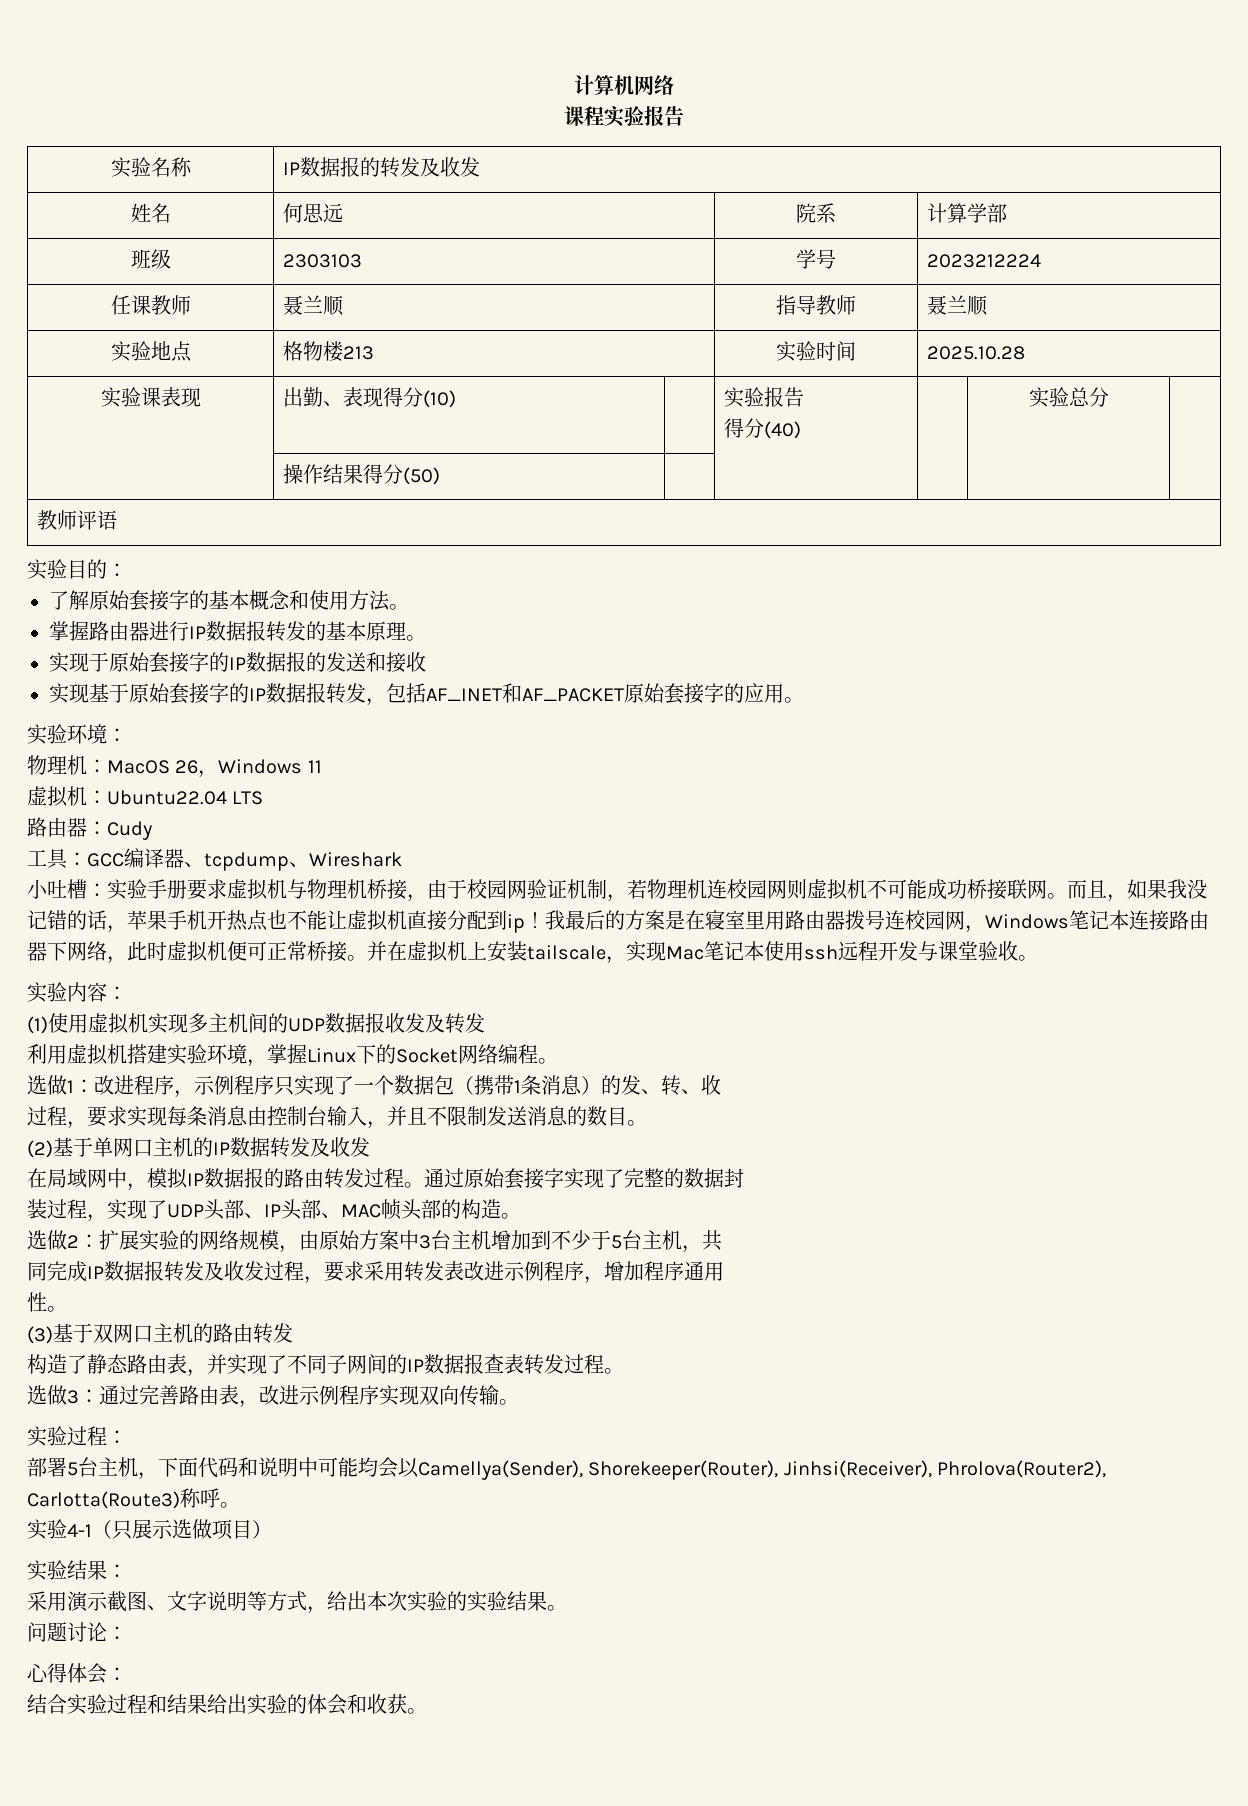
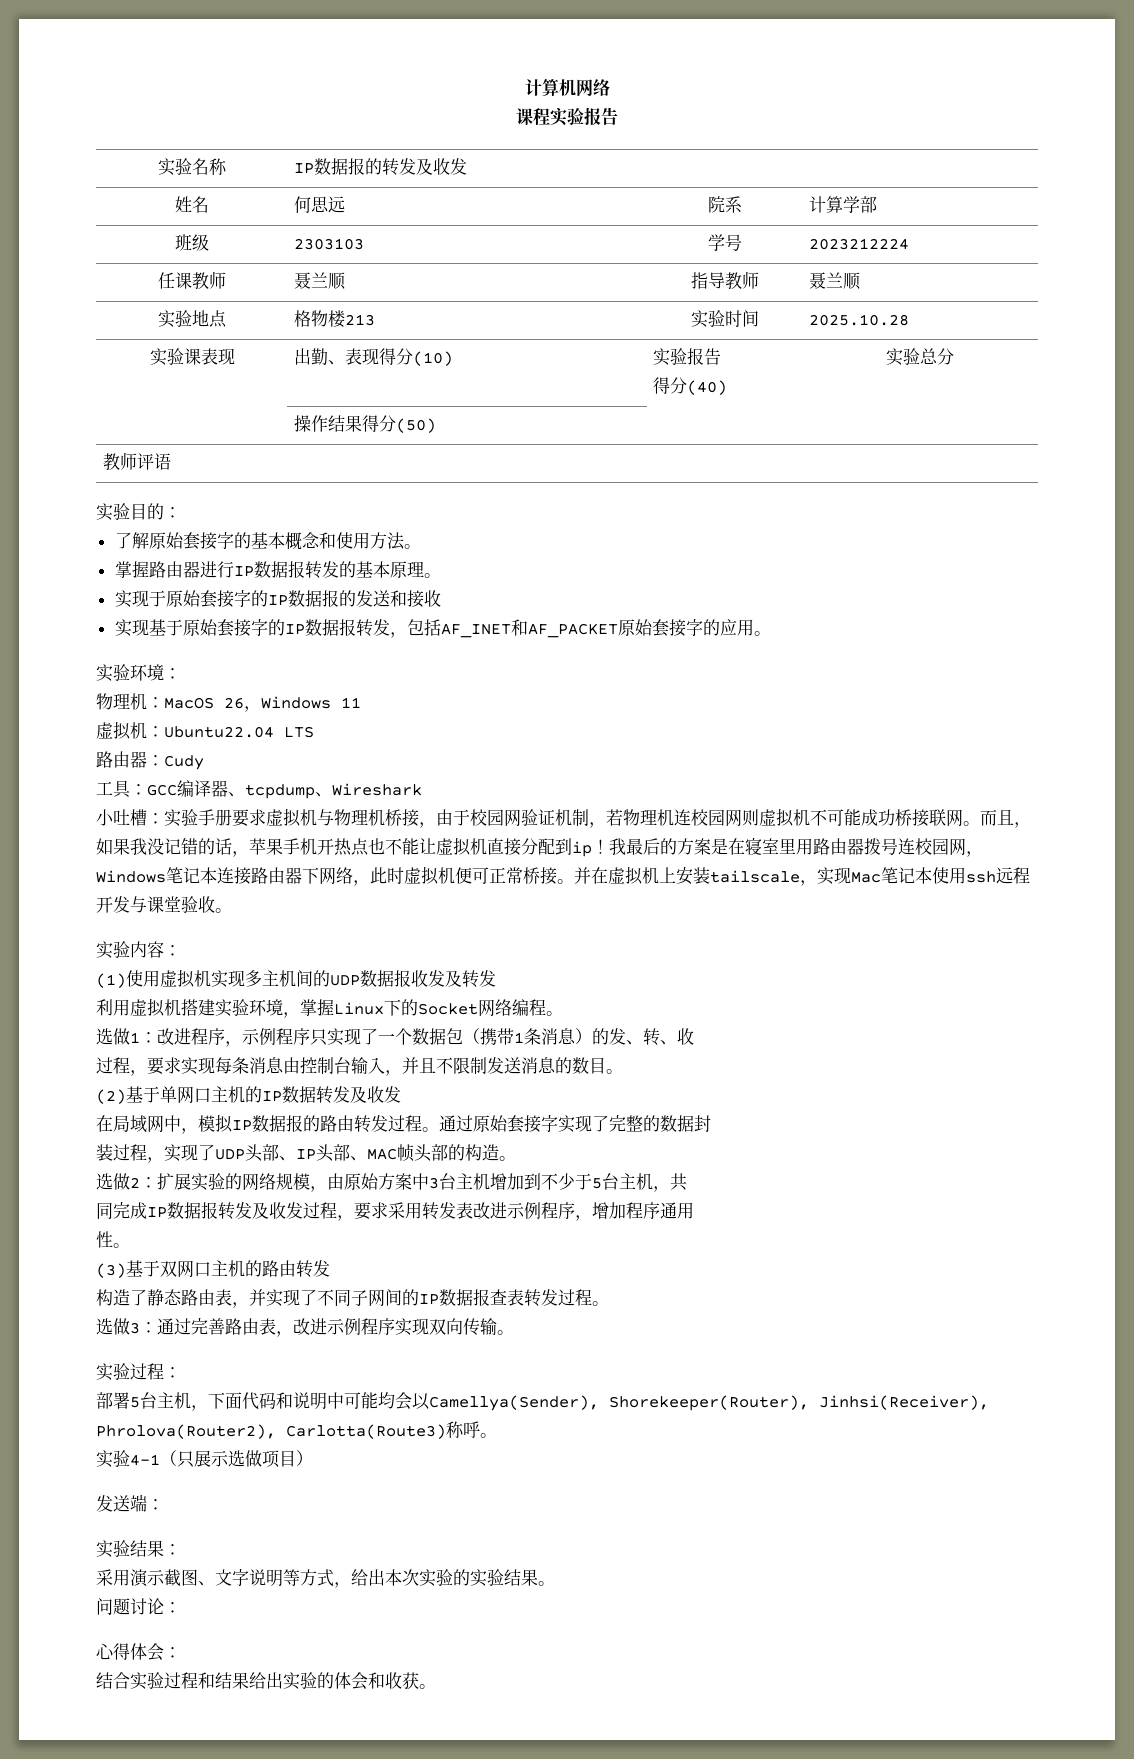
(272, 1529) none -> [96,1494,164,1512] // 发送端：

